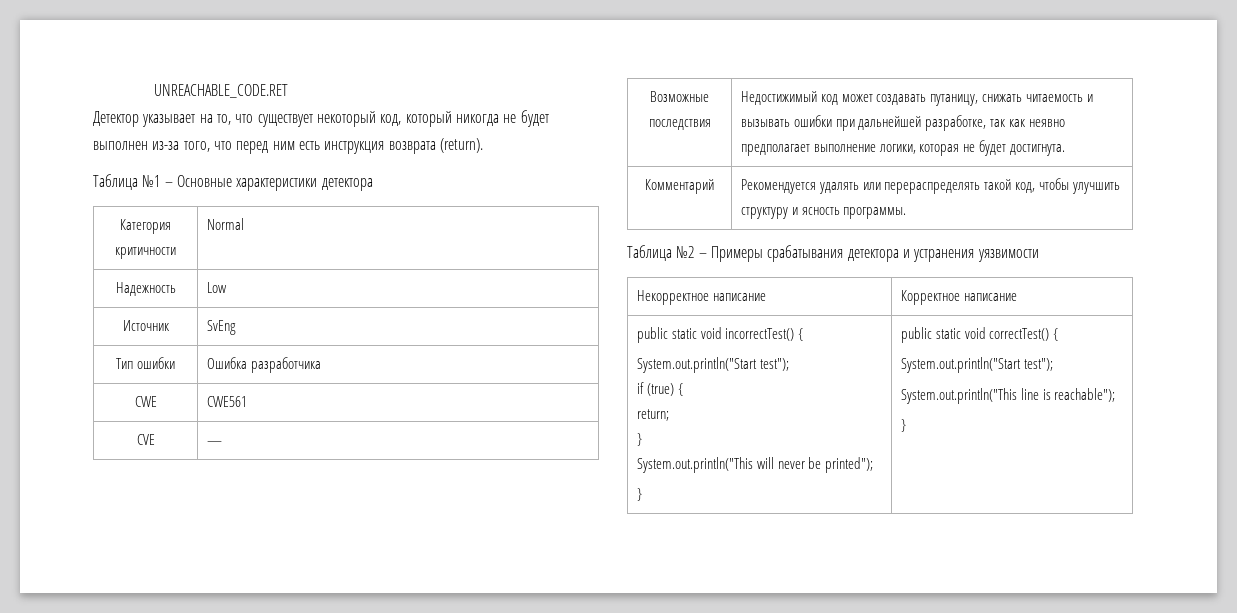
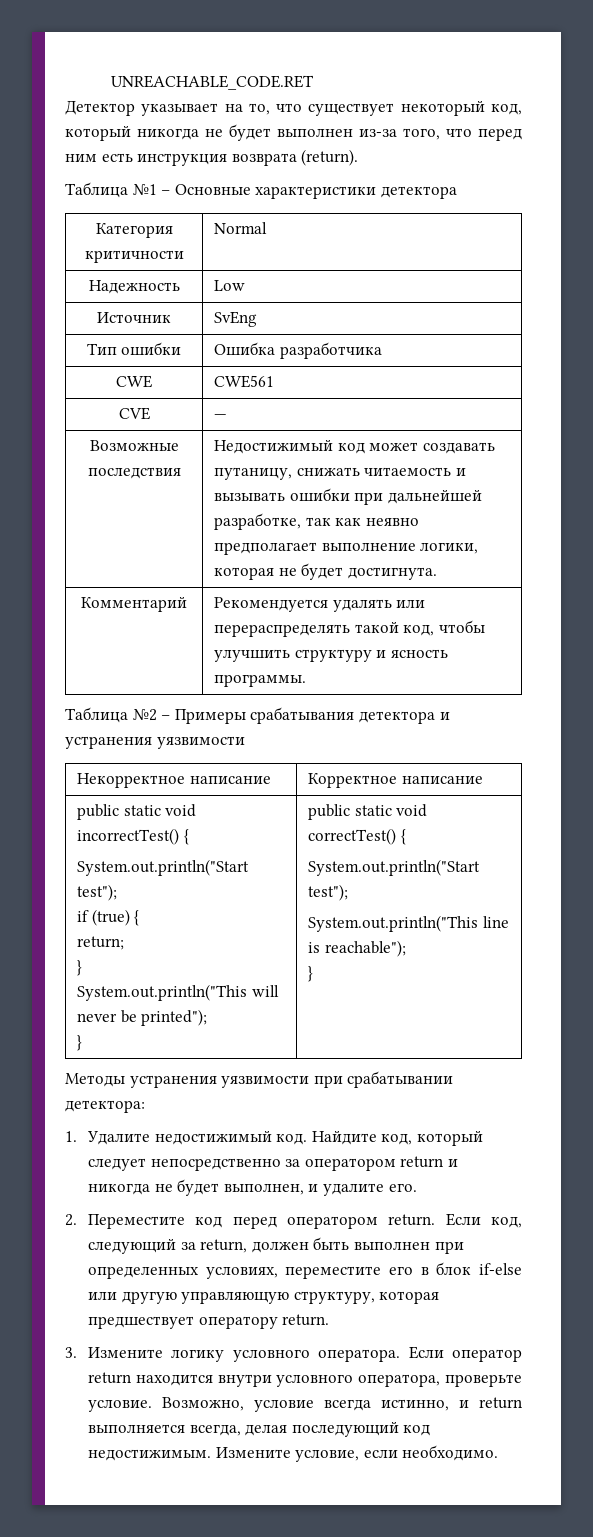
(906, 425) none -> [65,1071,454,1088] [65,1100,145,1113] [65,1130,483,1146] [88,1156,458,1171] [88,1179,417,1196] [65,1213,522,1229] [88,1237,464,1254] [88,1262,522,1279] [88,1291,440,1304] [88,1314,330,1329] [65,1346,522,1362] [88,1372,522,1387] [88,1397,522,1412] [88,1421,431,1437] [88,1445,499,1462] // Методы устранения уязвимости при срабатывании детектора: // 1. Удалите недостижимый код. Найдите код, который следует непосредственно за оператором return и никогда не будет выполнен, и удалите его. // 2. Переместите код перед оператором return. Если код, следующий за return, должен быть выполнен при определенных условиях, переместите его в блок if-else или другую управляющую структуру, которая предшествует оператору return. // 3. Измените логику условного оператора. Если оператор return находится внутри условного оператора, проверьте условие. Возможно, условие всегда истинно, и return выполняется всегда, делая последующий код недостижимым. Измените условие, если необходимо.

